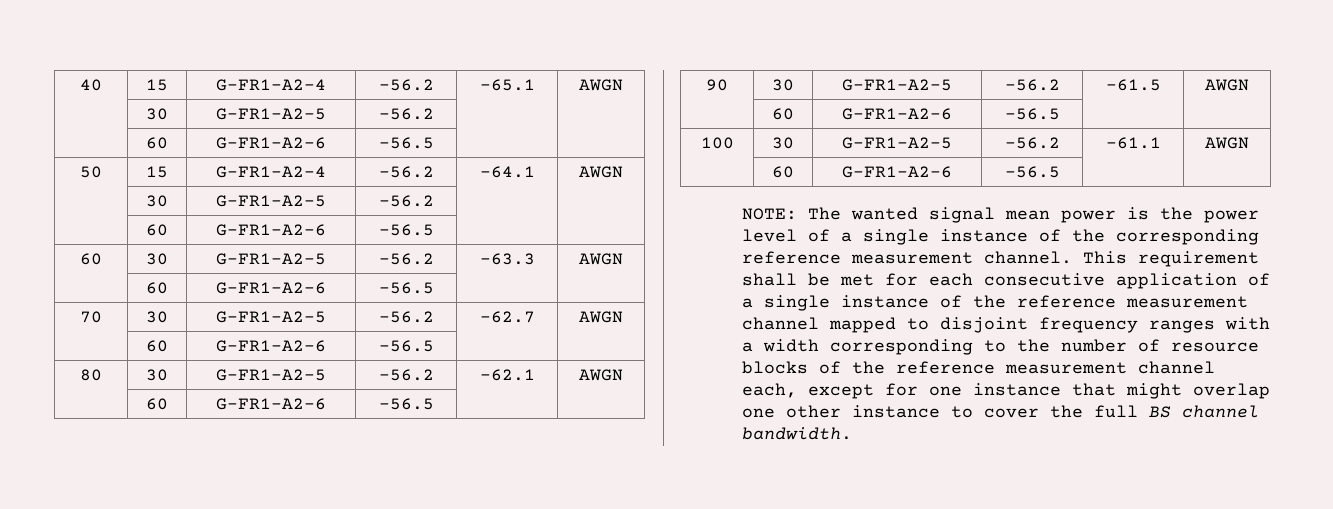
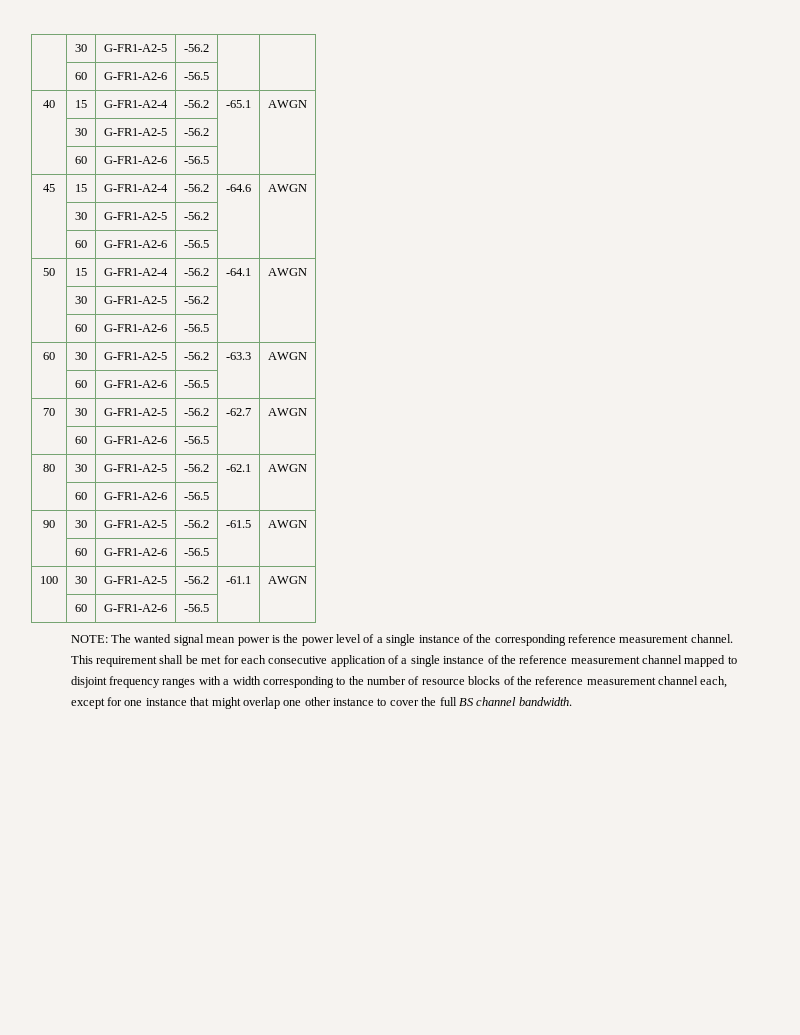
(80, 85) none -> [75,44,87,52] [104,44,167,52] [184,44,209,52] [75,72,87,80] [104,72,167,80] [184,72,209,80] | 30 | G-FR1-A2-5 | -56.2 | | // | 60 | G-FR1-A2-6 | -56.5 | | //
(434, 143) none -> [43,184,55,192] [75,184,87,192] [104,184,168,192] [184,184,209,192] [226,184,251,192] [268,184,307,192] [75,212,87,220] [104,212,167,220] [184,212,209,220] [75,240,87,248] [104,240,167,248] [184,240,209,248] // 45 | 15 | G-FR1-A2-4 | -56.2 | -64.6 | AWGN // | 30 | G-FR1-A2-5 | -56.2 | | // | 60 | G-FR1-A2-6 | -56.5 | |

